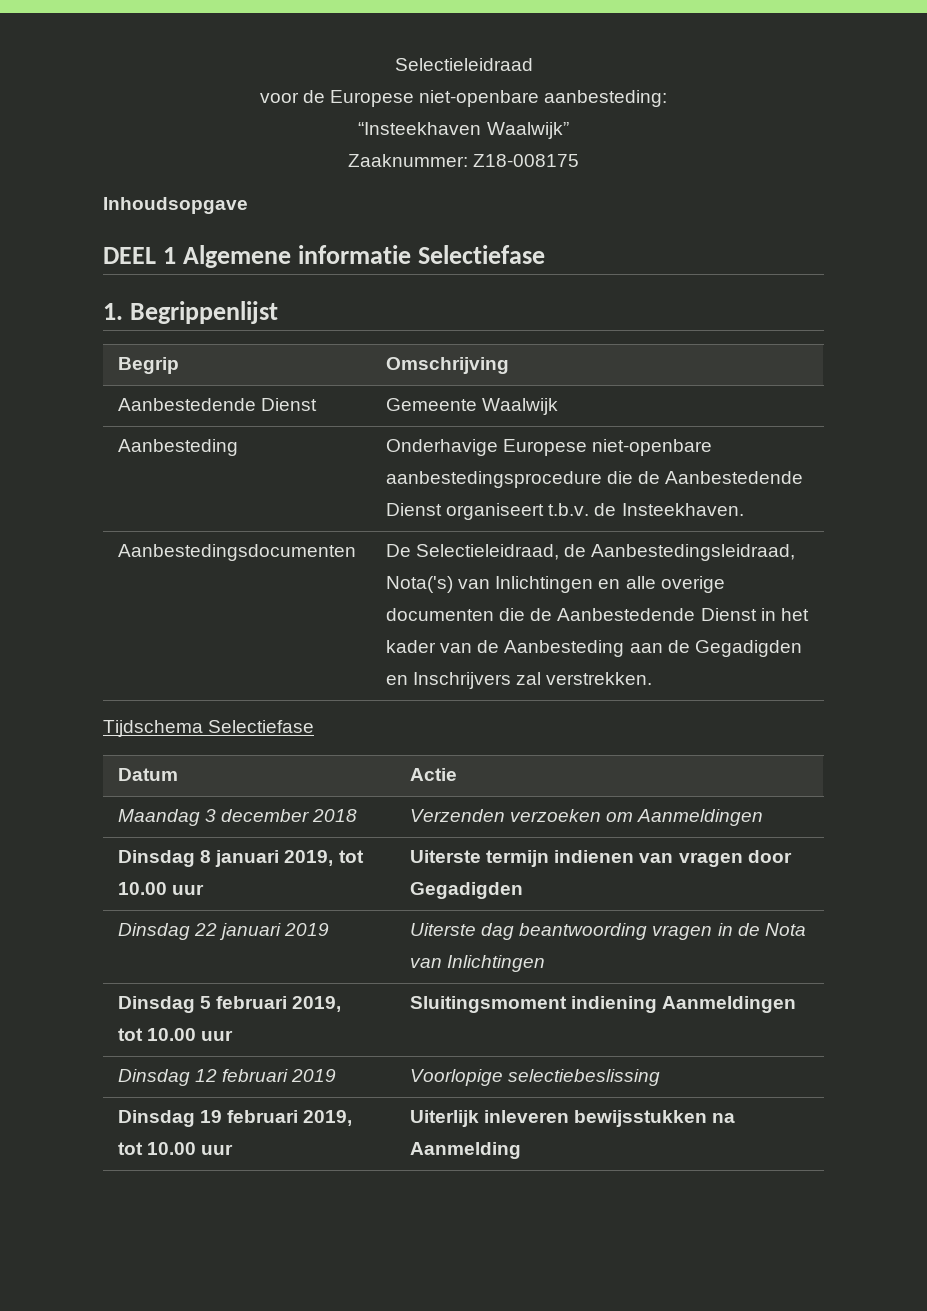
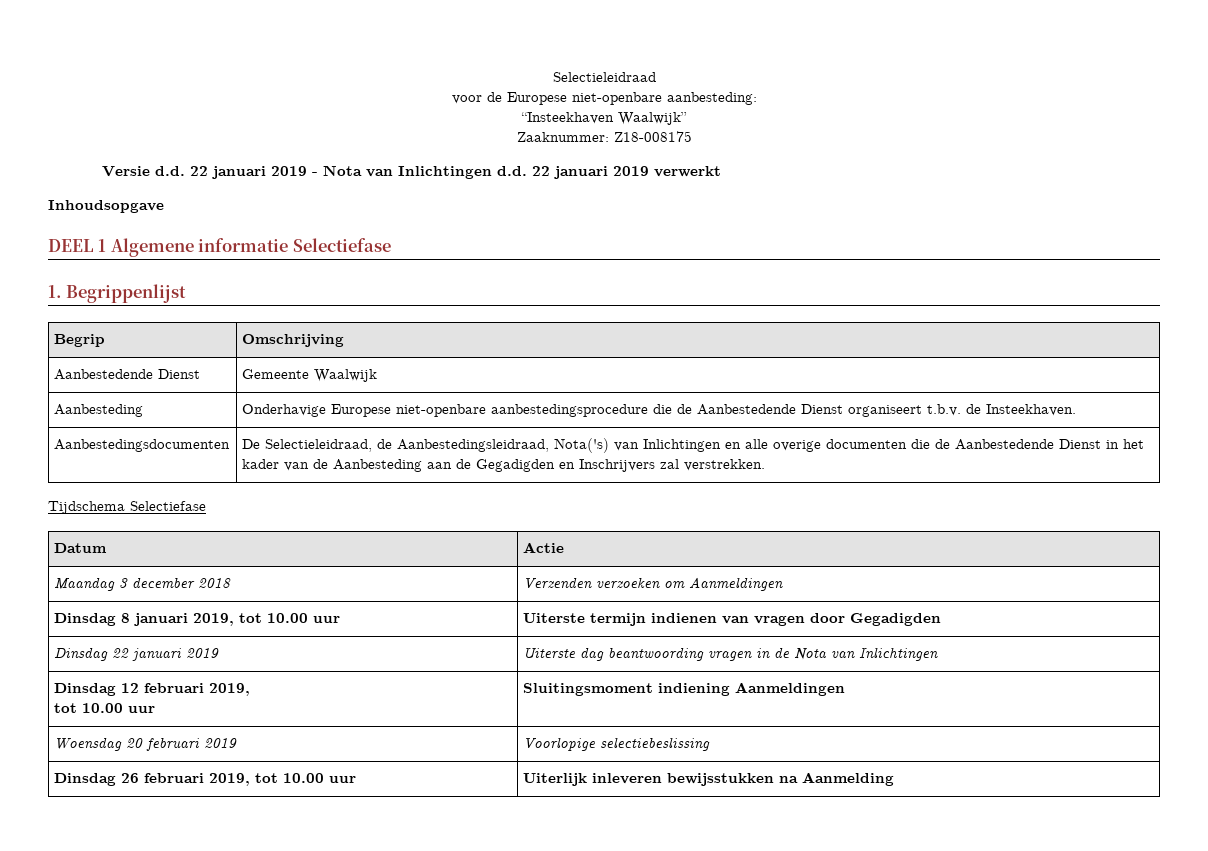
(580, 160) none -> [101,165,721,179] // Versie d.d. 22 januari 2019 - Nota van Inlichtingen d.d. 22 januari 2019 verwerkt
[200,996,212,1009] 5 -> [121,683,140,693] 12
[117,1069,218,1086] Dinsdag 12 -> [54,737,144,751] Woensdag 20
[200,1110,223,1123] 19 -> [121,773,140,783] 26

